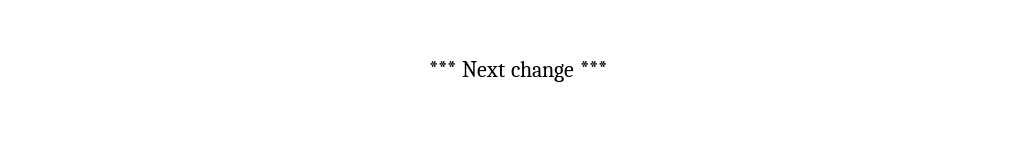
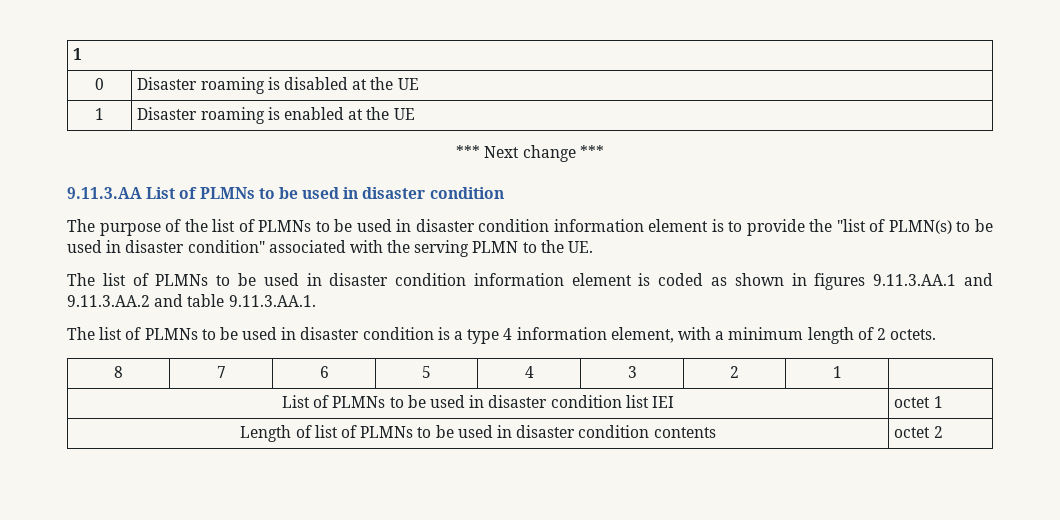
[429,61,607,82] *** Next change *** -> [73,48,83,60] [95,78,104,90] [137,77,419,94] [95,108,104,120] [137,107,415,124] [456,145,604,162] [67,187,504,199] [67,219,993,236] [67,240,594,257] [67,273,993,290] [67,294,316,307] [67,327,937,344] [114,366,123,378] [216,366,226,378] [319,366,329,378] [422,366,431,378] [524,366,534,378] [627,366,637,378] [730,366,739,378] [832,366,842,378] [282,395,674,408] [894,396,943,408] [240,425,716,442] [894,426,943,438] 1 // 0 | Disaster roaming is disabled at the UE // 1 | Disaster roaming is enabled at the UE // *** Next change *** // 9.11.3.AA List of PLMNs to be used in disaster condition // The purpose of the list of PLMNs to be used in disaster condition information element is to provide the "list of PLMN(s) to be used in disaster condition" associated with the serving PLMN to the UE. // The list of PLMNs to be used in disaster condition information element is coded as shown in figures 9.11.3.AA.1 and 9.11.3.AA.2 and table 9.11.3.AA.1. // The list of PLMNs to be used in disaster condition is a type 4 information element, with a minimum length of 2 octets. // 8 | 7 | 6 | 5 | 4 | 3 | 2 | 1 | // List of PLMNs to be used in disaster condition list IEI | octet 1 // Length of list of PLMNs to be used in disaster condition contents | octet 2

